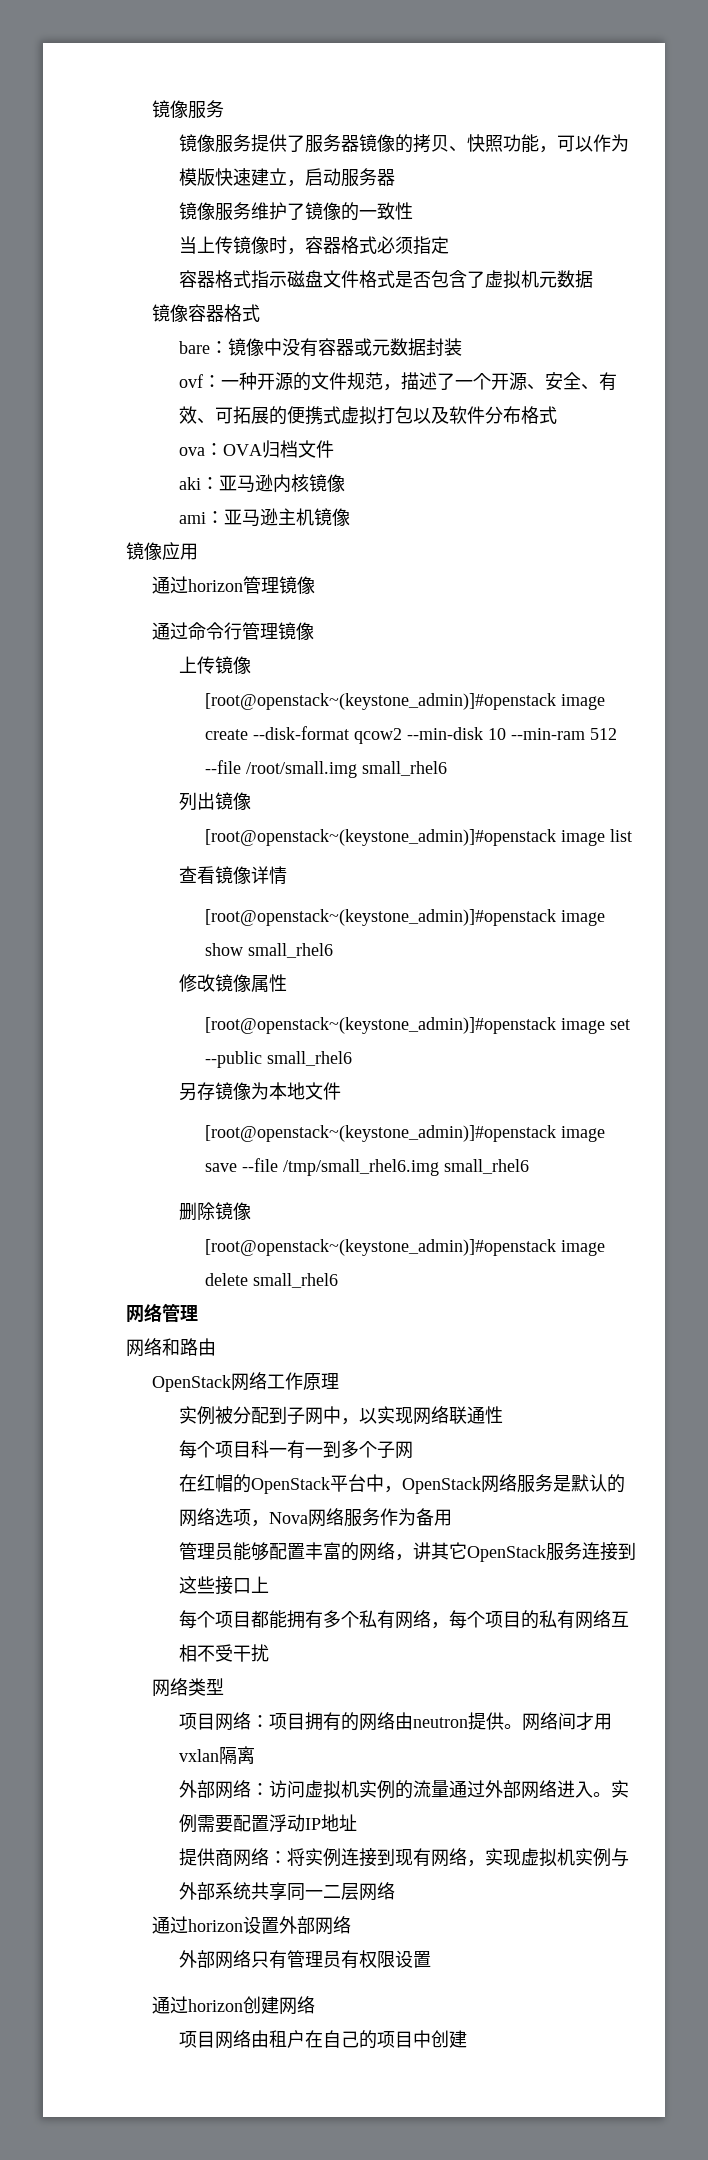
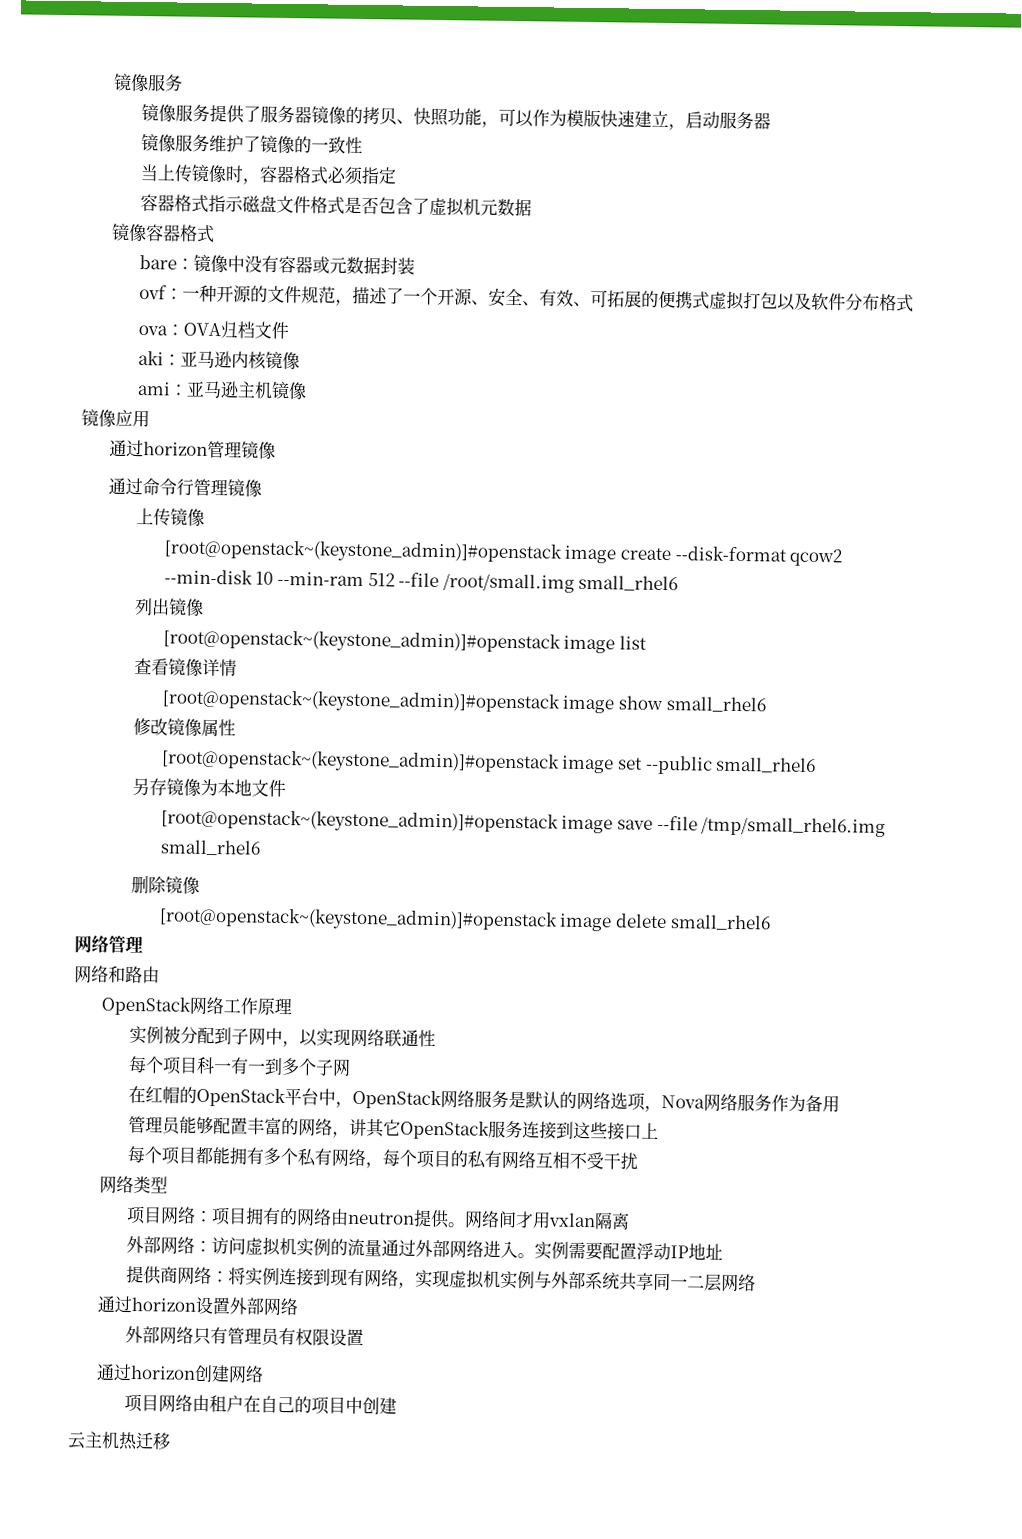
(467, 2039) none -> [67,1431,171,1451] // 云主机热迁移

